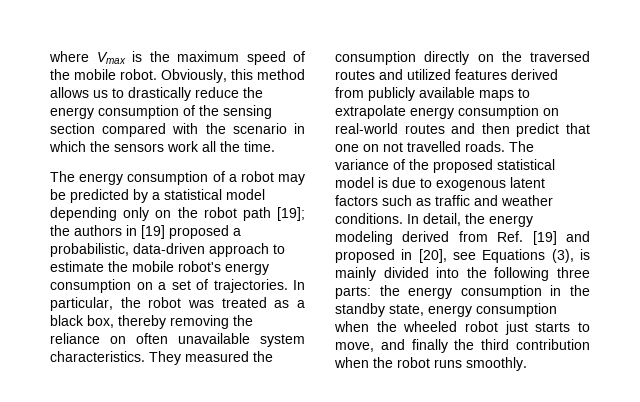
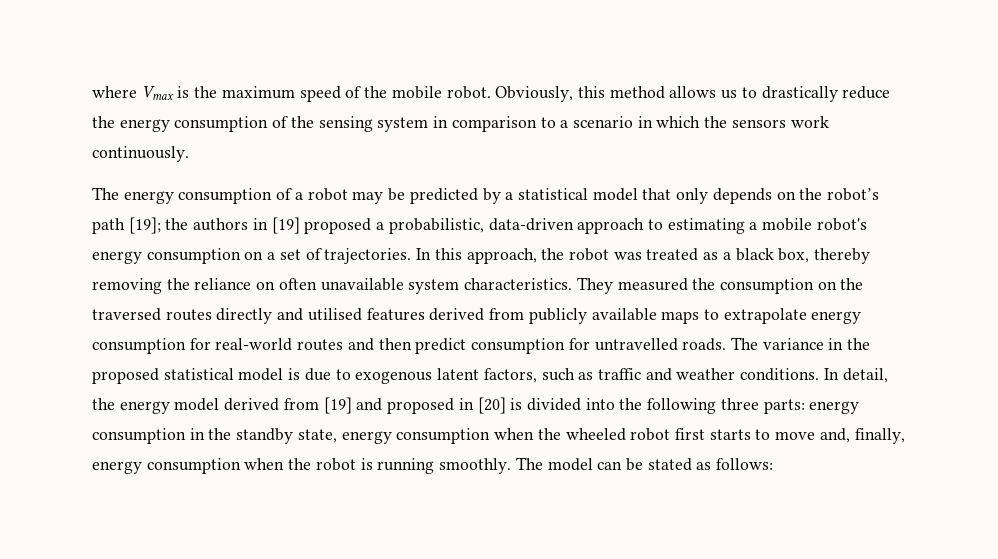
[50,123,226,137] section compared with the -> [377,116,569,132] system in comparison to a
[202,141,275,152] all the time. -> [92,146,189,162] continuously.
[50,207,237,221] depending only on the robot -> [642,188,880,204] that only depends on the robot’s
[50,261,128,272] estimate the -> [667,218,758,234] estimating a
[50,297,113,311] particular, -> [434,248,537,264] this approach,
[424,51,470,65] directly -> (814, 286) none
[379,69,451,80] and utilized -> [216,308,362,324] directly and utilised
[543,108,559,116] on -> [189,338,211,350] for
[566,123,590,134] [335,141,461,152] that one on not travelled -> [471,338,678,354] consumption for untravelled
[393,159,405,170] of -> [828,338,844,350] in
[335,195,378,206] factors -> [483,368,537,383] factors,
[335,231,524,245] modeling derived from Ref. -> [174,398,319,411] model derived from
[418,249,590,263] [335,267,376,281] [20], see Equations (3), is mainly -> [477,397,523,414] [20] is
[379,285,400,296] the -> (805, 406) none
[504,321,528,335] just -> [674,428,705,440] first
[335,339,590,353] [334,357,527,371] move, and finally the third contribution when the robot runs smoothly. -> [775,428,905,444] [92,457,774,474] move and, finally, energy consumption when the robot is running smoothly. The model can be stated as follows:

